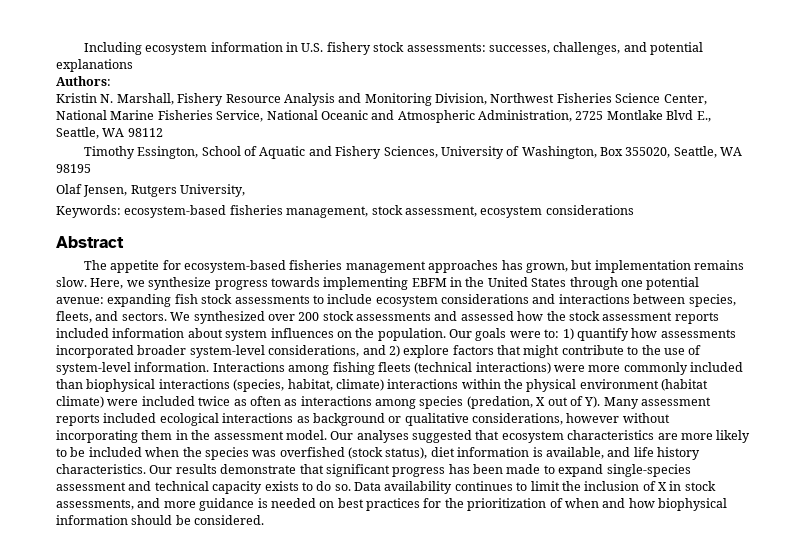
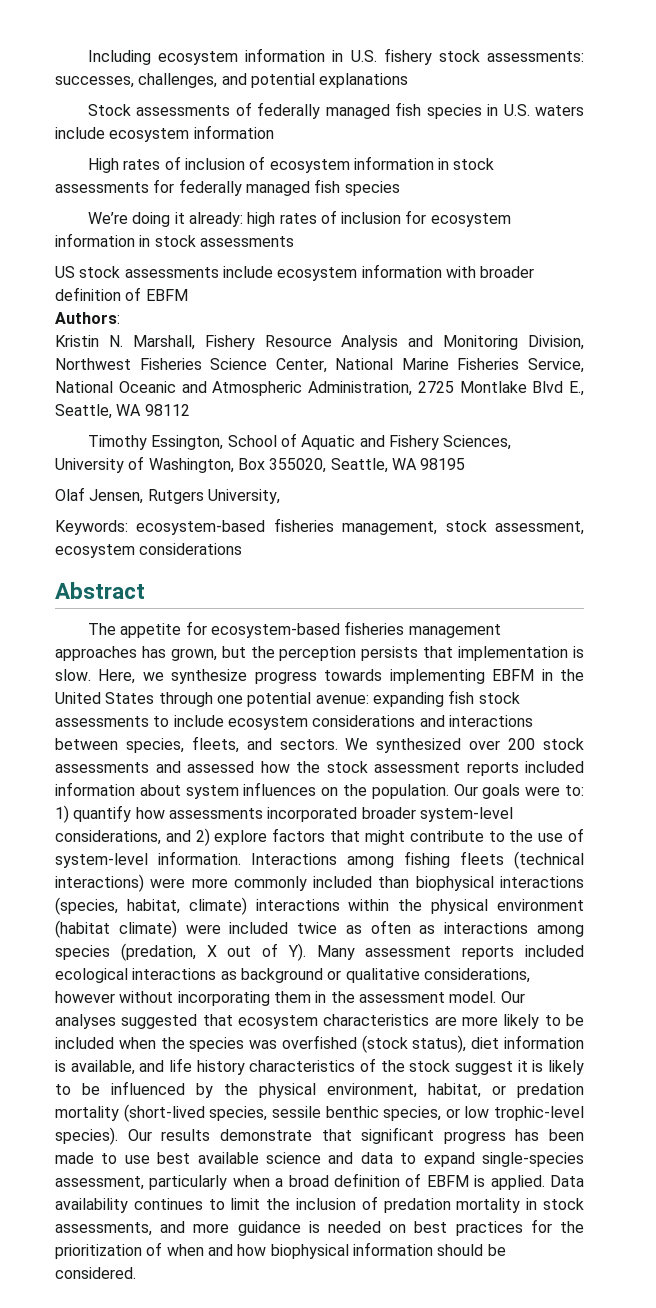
(133, 65) none -> [87,102,585,119] [55,125,274,142] [87,156,495,173] [55,179,400,196] [87,210,511,227] [55,233,294,247] [55,264,535,281] [55,287,188,301] // Stock assessments of federally managed fish species in U.S. waters include ecosystem information // High rates of inclusion of ecosystem information in stock assessments for federally managed fish species // We’re doing it already: high rates of inclusion for ecosystem information in stock assessments // US stock assessments include ecosystem information with broader definition of EBFM
[594,260,745,273] implementation remains -> [250,646,585,661] the perception persists that implementation is
[56,464,146,474] characteristics. -> [249,1058,584,1075] [55,1081,584,1098] [55,1104,584,1122] [55,1127,118,1145] characteristics of the stock suggest it is likely to be influenced by the physical environment, habitat, or predation mortality (short-lived species, sessile benthic species, or low trophic-level species).
[558,464,691,477] [56,481,351,494] expand single-species assessment and technical capacity exists to do so. -> [124,1152,584,1167] [55,1173,545,1190] use best available science and data to expand single-species assessment, particularly when a broad definition of EBFM is applied.
[658,482,667,491] X -> [383,1198,521,1213] predation mortality

